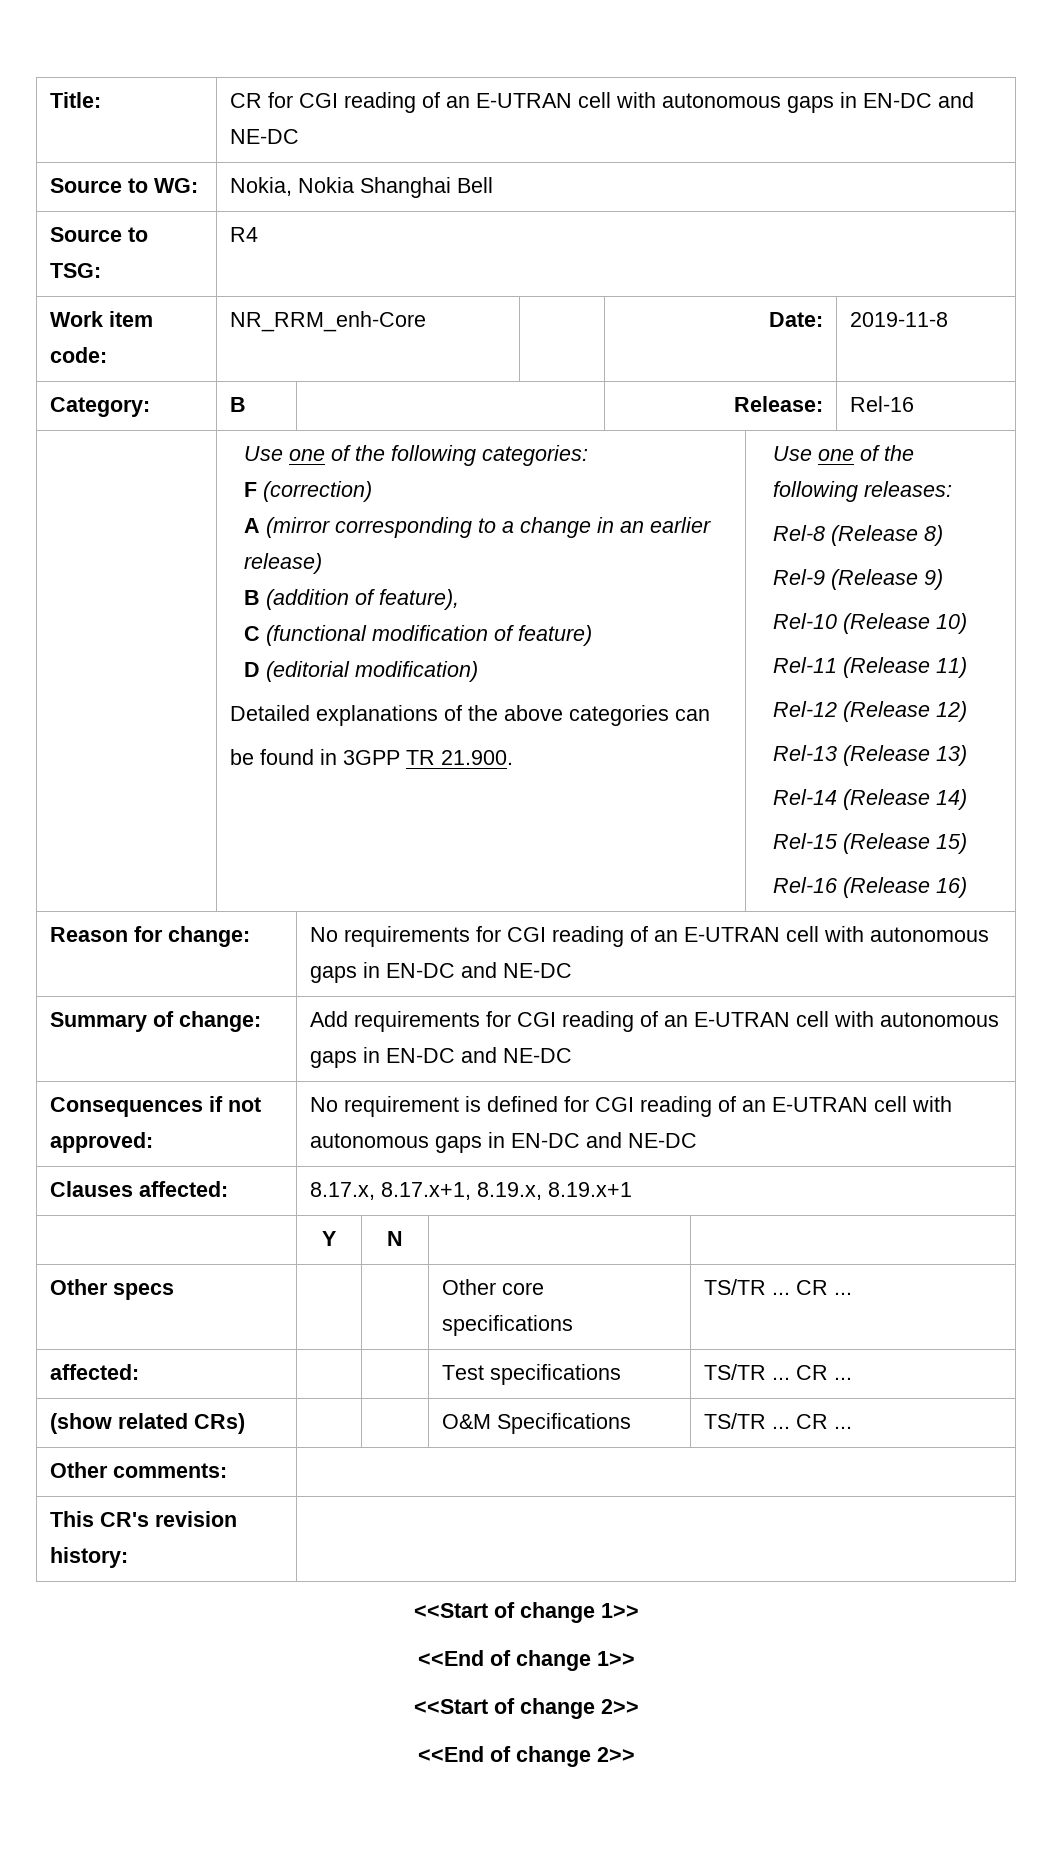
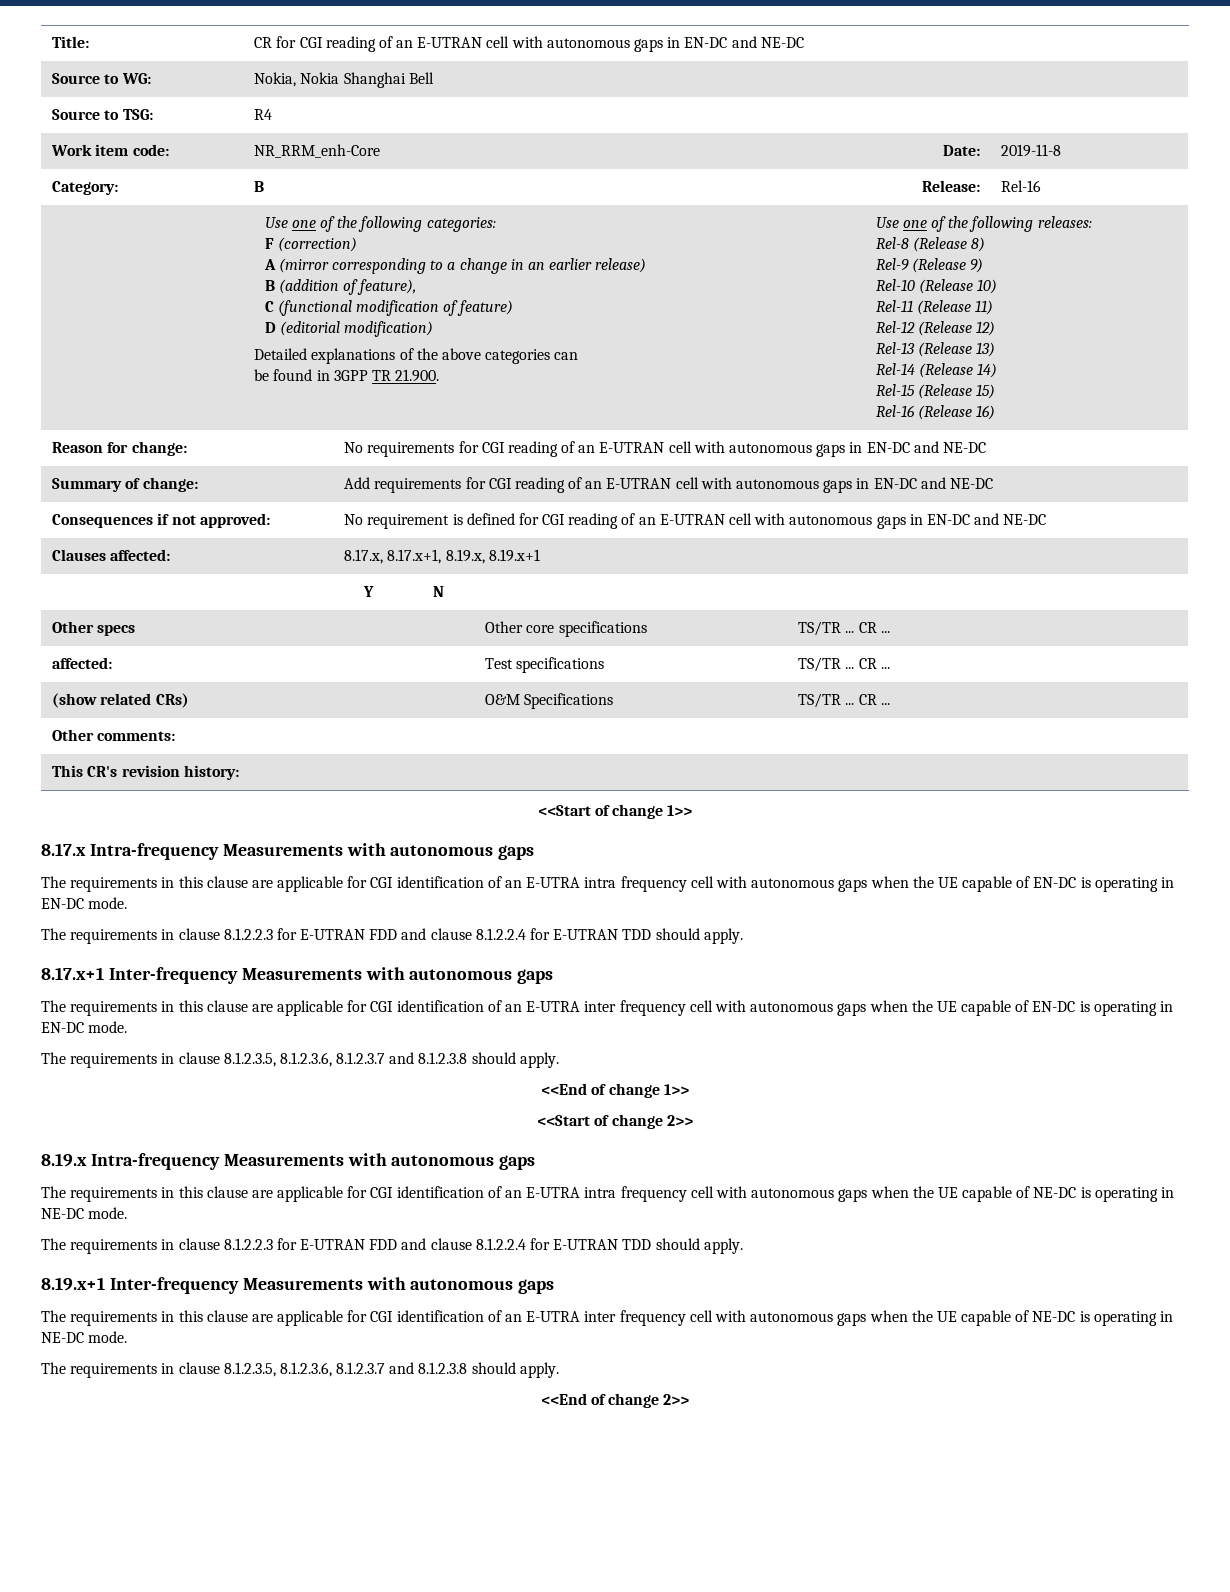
(639, 1610) none -> [41,843,535,860] [41,876,1174,892] [41,897,128,909] [41,928,743,944] [41,967,554,984] [41,1000,1173,1016] [41,1021,128,1033] [41,1052,559,1068] // 8.17.x Intra-frequency Measurements with autonomous gaps // The requirements in this clause are applicable for CGI identification of an E-UTRA intra frequency cell with autonomous gaps when the UE capable of EN-DC is operating in EN-DC mode. // The requirements in clause 8.1.2.2.3 for E-UTRAN FDD and clause 8.1.2.2.4 for E-UTRAN TDD should apply. // 8.17.x+1 Inter-frequency Measurements with autonomous gaps // The requirements in this clause are applicable for CGI identification of an E-UTRA inter frequency cell with autonomous gaps when the UE capable of EN-DC is operating in EN-DC mode. // The requirements in clause 8.1.2.3.5, 8.1.2.3.6, 8.1.2.3.7 and 8.1.2.3.8 should apply.
(639, 1706) none -> [41,1153,536,1170] [41,1186,1174,1202] [41,1207,128,1219] [41,1238,743,1254] [41,1277,555,1294] [41,1310,1173,1326] [41,1331,128,1343] [41,1362,559,1378] // 8.19.x Intra-frequency Measurements with autonomous gaps // The requirements in this clause are applicable for CGI identification of an E-UTRA intra frequency cell with autonomous gaps when the UE capable of NE-DC is operating in NE-DC mode. // The requirements in clause 8.1.2.2.3 for E-UTRAN FDD and clause 8.1.2.2.4 for E-UTRAN TDD should apply. // 8.19.x+1 Inter-frequency Measurements with autonomous gaps // The requirements in this clause are applicable for CGI identification of an E-UTRA inter frequency cell with autonomous gaps when the UE capable of NE-DC is operating in NE-DC mode. // The requirements in clause 8.1.2.3.5, 8.1.2.3.6, 8.1.2.3.7 and 8.1.2.3.8 should apply.

